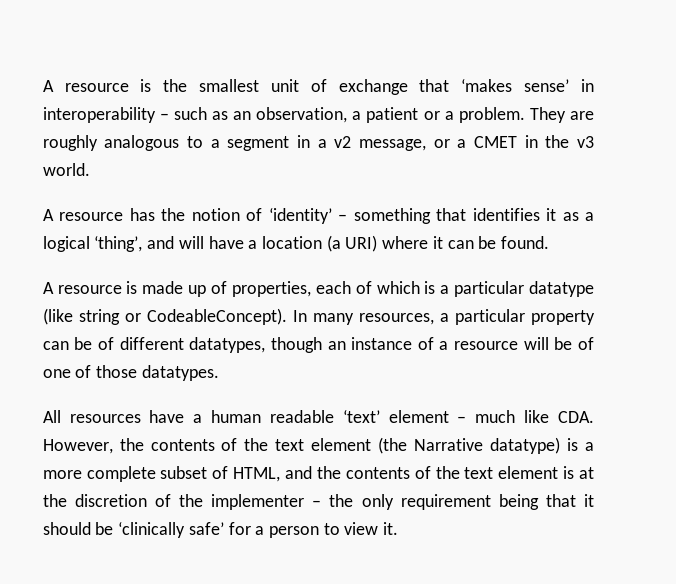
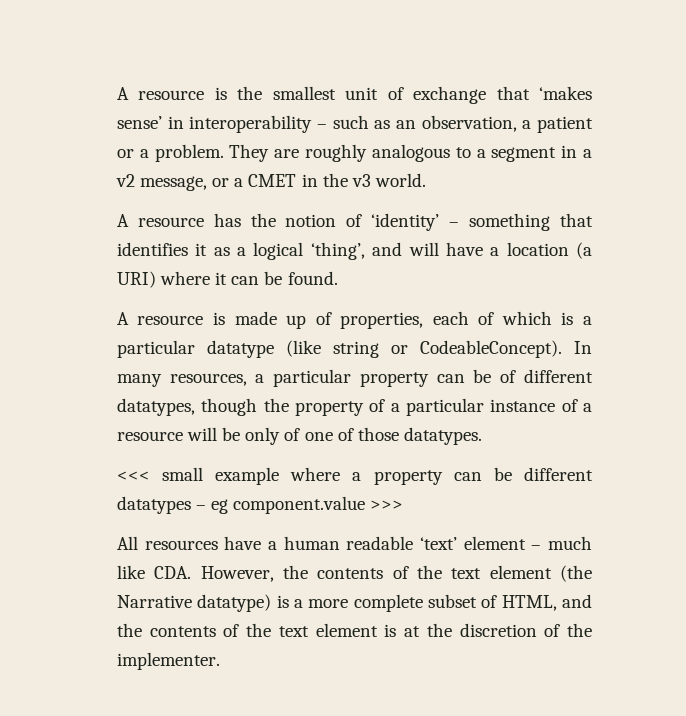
[327,341,346,350] an -> [263,398,484,416] the property of a particular
(573, 343) none -> [245,427,281,445] only
(219, 373) none -> [116,467,593,485] [116,496,404,514] // <<< small example where a property can be different datatypes – eg component.value >>>
[211,494,594,510] [42,522,399,538] implementer – the only requirement being that it should be ‘clinically safe’ for a person to view it. -> [116,652,220,670] implementer.

